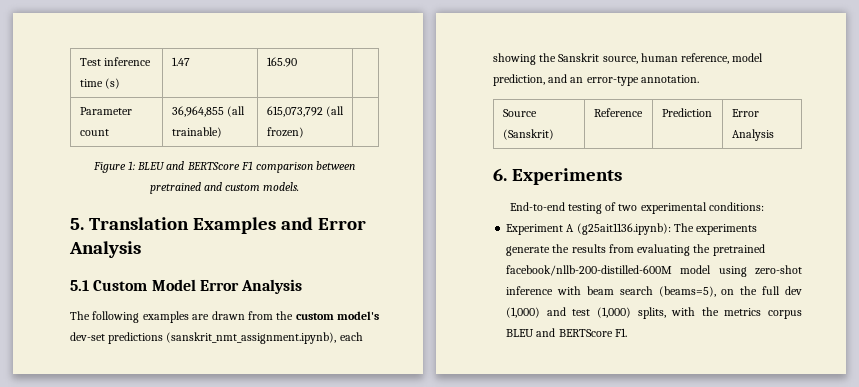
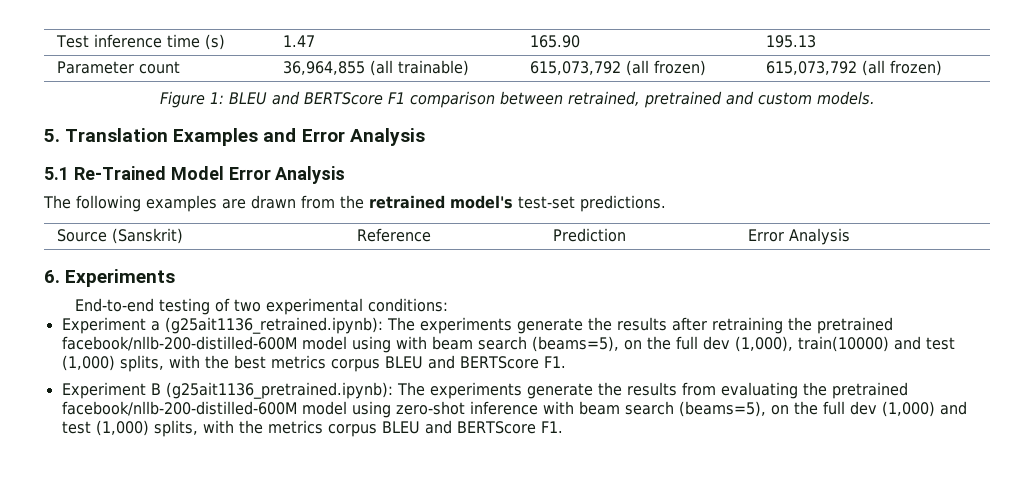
(297, 62) none -> [765,35,816,48] 195.13
(304, 132) none -> [765,60,942,76] 615,073,792 (all frozen)
(356, 165) none -> [567,91,640,106] retrained,
[93,280,148,291] Custom -> [73,166,166,180] Re-Trained
[295,311,379,320] [70,332,363,344] [493,53,764,65] [493,74,699,86] custom model's dev-set predictions (sanskrit_nmt_assignment.ipynb), each showing the Sanskrit source, human reference, model prediction, and an error-type annotation. -> [369,195,666,212] retrained model's test-set predictions.
[566,223,671,235] A (g25ait1136.ipynb): -> [150,317,893,334] [61,336,955,353] [61,355,566,372] [61,382,393,399] a (g25ait1136_retrained.ipynb): The experiments generate the results after retraining the pretrained facebook/nllb-200-distilled-600M model using with beam search (beams=5), on the full dev (1,000), train(10000) and test (1,000) splits, with the best metrics corpus BLEU and BERTScore F1. // Experiment B (g25ait1136_pretrained.ipynb):

